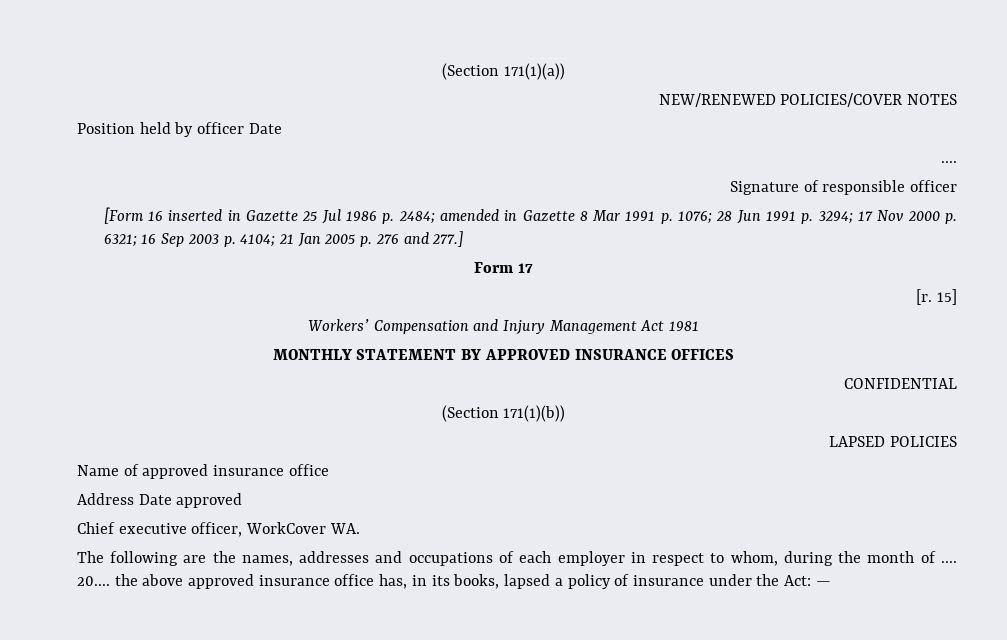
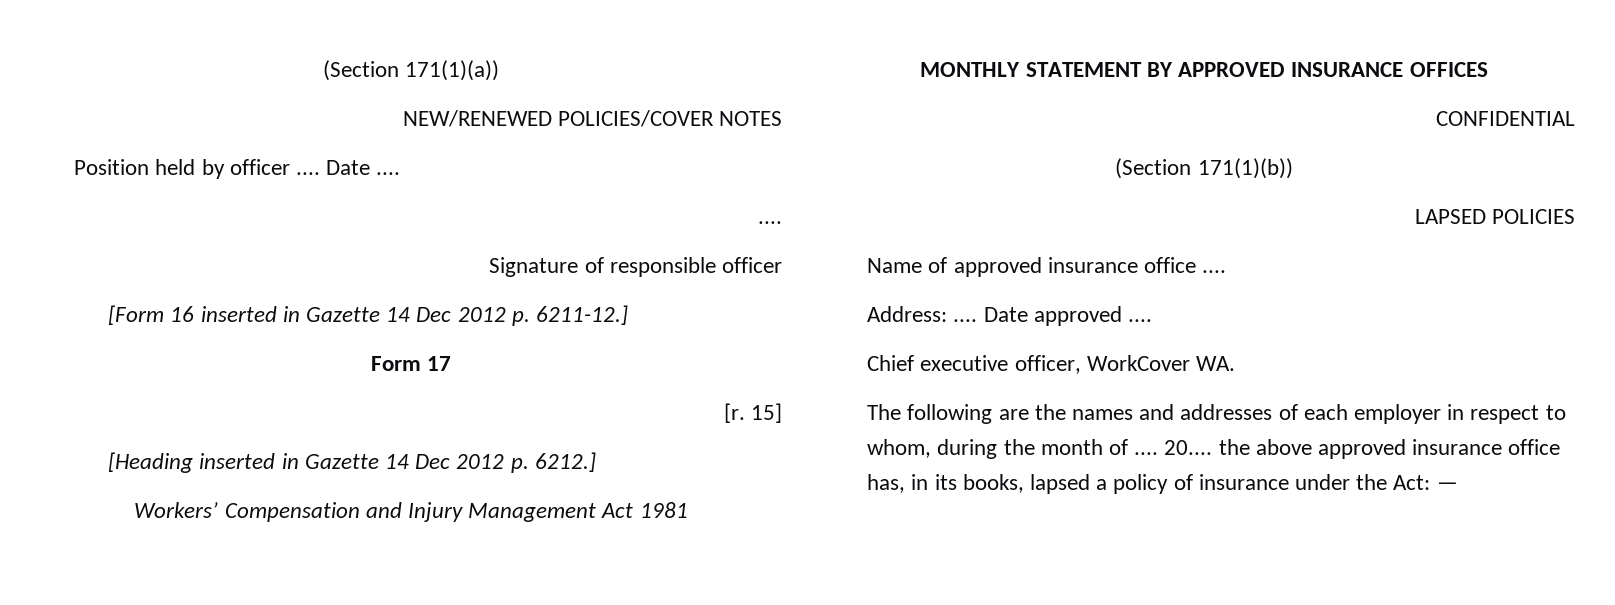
[248,123,282,134] Date -> [295,160,401,175] .... Date ....
[302,209,958,224] [103,231,464,247] [474,262,533,273] [916,289,957,305] 25 Jul 1986 p. 2484; amended in Gazette 8 Mar 1991 p. 1076; 28 Jun 1991 p. 3294; 17 Nov 2000 p. 6321; 16 Sep 2003 p. 4104; 21 Jan 2005 p. 276 and 277.] // Form 17 // [r. 15] -> [386,305,629,326] [370,356,452,371] [723,403,782,423] [108,452,596,473] 14 Dec 2012 p. 6211-12.] // Form 17 // [r. 15] // [Heading inserted in Gazette 14 Dec 2012 p. 6212.]
[76,493,134,505] // Address -> [1202,270,1227,273] [867,306,978,322] .... // Address: ....
(243, 500) none -> [1127,319,1152,322] ....
[241,551,493,566] names, addresses and occupations -> [1071,404,1273,420] names and addresses

